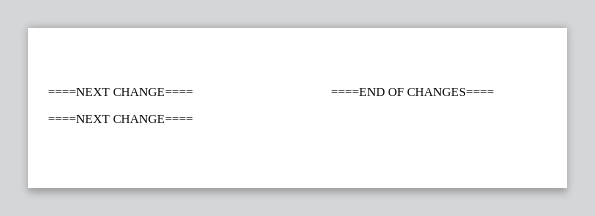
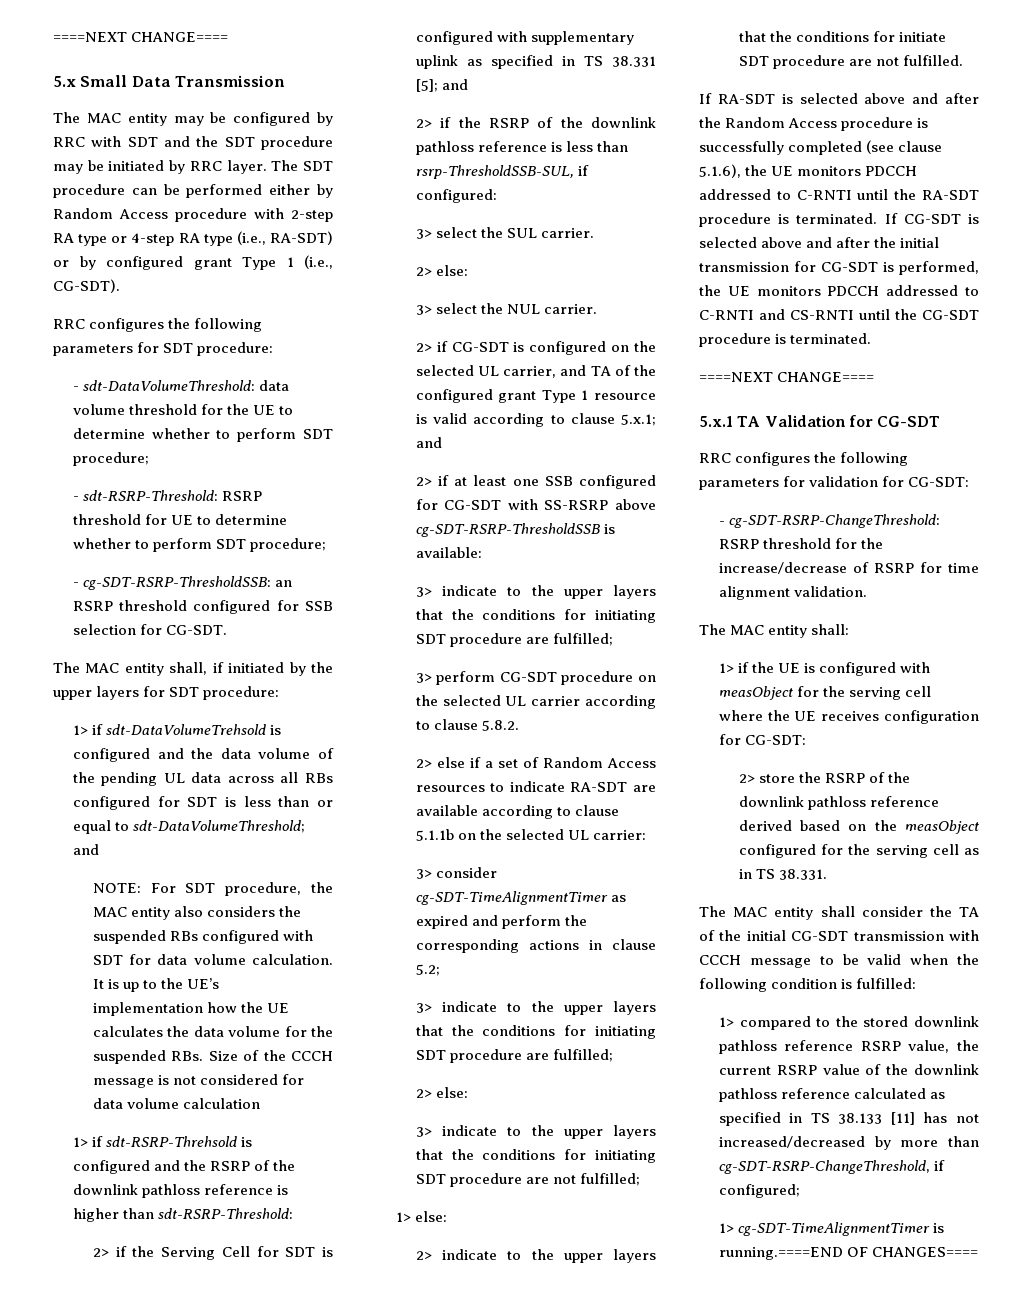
[48,88,194,96] [48,115,194,123] [330,88,385,96] ====NEXT CHANGE==== // ====NEXT CHANGE==== // ====END -> [53,32,229,42] [53,75,286,87] [53,112,333,126] [53,136,333,150] [53,160,334,174] [53,184,334,198] [53,208,333,222] [53,231,333,246] [53,255,333,270] [53,279,120,293] [53,318,263,332] [53,342,274,356] [72,380,289,391] [72,404,294,415] [72,428,333,442] [72,452,149,466] [72,490,262,501] [72,514,288,525] [72,538,327,552] [72,576,292,590] [72,600,333,614] [72,624,227,635] [53,662,334,676] [53,686,280,700] [72,724,281,735] [72,748,334,762] [72,772,334,786] [72,796,334,810] [72,820,305,834] [72,844,99,855] [92,882,333,896] [92,906,301,920] [92,930,313,944] [92,954,333,965] [92,978,219,992] [92,1002,289,1016] [92,1026,333,1037] [92,1050,333,1064] [92,1074,304,1088] [92,1098,260,1109] [72,1136,253,1147] [72,1160,296,1174] [72,1184,289,1198] [72,1208,293,1222] [92,1246,333,1260] [415,31,634,45] [415,55,656,69] [415,79,468,92] [415,117,656,128] [415,141,628,155] [415,165,589,179] [415,189,497,203] [415,227,594,239] [415,265,468,276] [415,303,597,315] [415,341,656,355] [415,365,656,378] [415,389,656,403] [415,413,656,427] [415,437,442,448] [415,475,656,489] [415,499,656,510] [415,523,615,537] [415,547,482,558] [415,585,656,599] [415,609,656,623] [415,633,613,647] [415,671,656,685] [415,695,656,709] [415,719,519,731] [415,757,656,768] [415,781,656,792] [415,805,619,819] [415,829,646,841] [415,867,497,879] [415,891,626,905] [415,915,587,929] [415,939,656,953] [415,964,440,976] [415,1001,656,1015] [415,1025,656,1039] [415,1049,613,1063] [415,1087,468,1098] [415,1125,656,1139] [415,1149,656,1163] [415,1173,640,1187] [395,1211,447,1222] [415,1249,656,1263] [738,31,946,42] [738,55,963,69] [699,93,979,104] [699,117,929,131] [699,140,943,155] [699,164,918,178] [699,189,979,200] [699,213,979,227] [699,237,940,248] [699,261,979,275] [699,285,979,296] [699,309,979,320] [699,333,872,347] [699,372,875,382] [699,415,941,427] [699,452,909,466] [699,476,970,490] [718,514,940,528] [718,538,884,549] [718,562,979,574] [718,586,867,600] [699,624,850,638] [718,662,931,676] [718,686,932,700] [718,710,979,724] [718,734,806,745] [738,772,910,783] [738,796,939,810] [738,820,979,834] [738,844,979,858] [738,869,827,880] [699,906,979,920] [699,930,979,941] [699,954,979,968] [699,978,917,992] [718,1016,979,1030] [718,1040,979,1054] [718,1064,979,1075] [718,1088,946,1102] [718,1112,979,1126] [718,1136,979,1150] [718,1160,945,1174] [718,1184,800,1198] [718,1222,944,1236] [718,1247,843,1260] ====NEXT CHANGE==== // 5.x Small Data Transmission // The MAC entity may be configured by RRC with SDT and the SDT procedure may be initiated by RRC layer. The SDT procedure can be performed either by Random Access procedure with 2-step RA type or 4-step RA type (i.e., RA-SDT) or by configured grant Type 1 (i.e., CG-SDT). // RRC configures the following parameters for SDT procedure: // - sdt-DataVolumeThreshold: data volume threshold for the UE to determine whether to perform SDT procedure; // - sdt-RSRP-Threshold: RSRP threshold for UE to determine whether to perform SDT procedure; // - cg-SDT-RSRP-ThresholdSSB: an RSRP threshold configured for SSB selection for CG-SDT. // The MAC entity shall, if initiated by the upper layers for SDT procedure: // 1> if sdt-DataVolumeTrehsold is configured and the data volume of the pending UL data across all RBs configured for SDT is less than or equal to sdt-DataVolumeThreshold; and // NOTE: For SDT procedure, the MAC entity also considers the suspended RBs configured with SDT for data volume calculation. It is up to the UE’s implementation how the UE calculates the data volume for the suspended RBs. Size of the CCCH message is not considered for data volume calculation // 1> if sdt-RSRP-Threhsold is configured and the RSRP of the downlink pathloss reference is higher than sdt-RSRP-Threshold: // 2> if the Serving Cell for SDT is configured with supplementary uplink as specified in TS 38.331 [5]; and // 2> if the RSRP of the downlink pathloss reference is less than rsrp-ThresholdSSB-SUL, if configured: // 3> select the SUL carrier. // 2> else: // 3> select the NUL carrier. // 2> if CG-SDT is configured on the selected UL carrier, and TA of the configured grant Type 1 resource is valid according to clause 5.x.1; and // 2> if at least one SSB configured for CG-SDT with SS-RSRP above cg-SDT-RSRP-ThresholdSSB is available: // 3> indicate to the upper layers that the conditions for initiating SDT procedure are fulfilled; // 3> perform CG-SDT procedure on the selected UL carrier according to clause 5.8.2. // 2> else if a set of Random Access resources to indicate RA-SDT are available according to clause 5.1.1b on the selected UL carrier: // 3> consider cg-SDT-TimeAlignmentTimer as expired and perform the corresponding actions in clause 5.2; // 3> indicate to the upper layers that the conditions for initiating SDT procedure are fulfilled; // 2> else: // 3> indicate to the upper layers that the conditions for initiating SDT procedure are not fulfilled; // 1> else: // 2> indicate to the upper layers that the conditions for initiate SDT procedure are not fulfilled. // If RA-SDT is selected above and after the Random Access procedure is successfully completed (see clause 5.1.6), the UE monitors PDCCH addressed to C-RNTI until the RA-SDT procedure is terminated. If CG-SDT is selected above and after the initial transmission for CG-SDT is performed, the UE monitors PDCCH addressed to C-RNTI and CS-RNTI until the CG-SDT procedure is terminated. // ====NEXT CHANGE==== // 5.x.1 TA Validation for CG-SDT // RRC configures the following parameters for validation for CG-SDT: // - cg-SDT-RSRP-ChangeThreshold: RSRP threshold for the increase/decrease of RSRP for time alignment validation. // The MAC entity shall: // 1> if the UE is configured with measObject for the serving cell where the UE receives configuration for CG-SDT: // 2> store the RSRP of the downlink pathloss reference derived based on the measObject configured for the serving cell as in TS 38.331. // The MAC entity shall consider the TA of the initial CG-SDT transmission with CCCH message to be valid when the following condition is fulfilled: // 1> compared to the stored downlink pathloss reference RSRP value, the current RSRP value of the downlink pathloss reference calculated as specified in TS 38.133 [11] has not increased/decreased by more than cg-SDT-RSRP-ChangeThreshold, if configured; // 1> cg-SDT-TimeAlignmentTimer is running.====END

